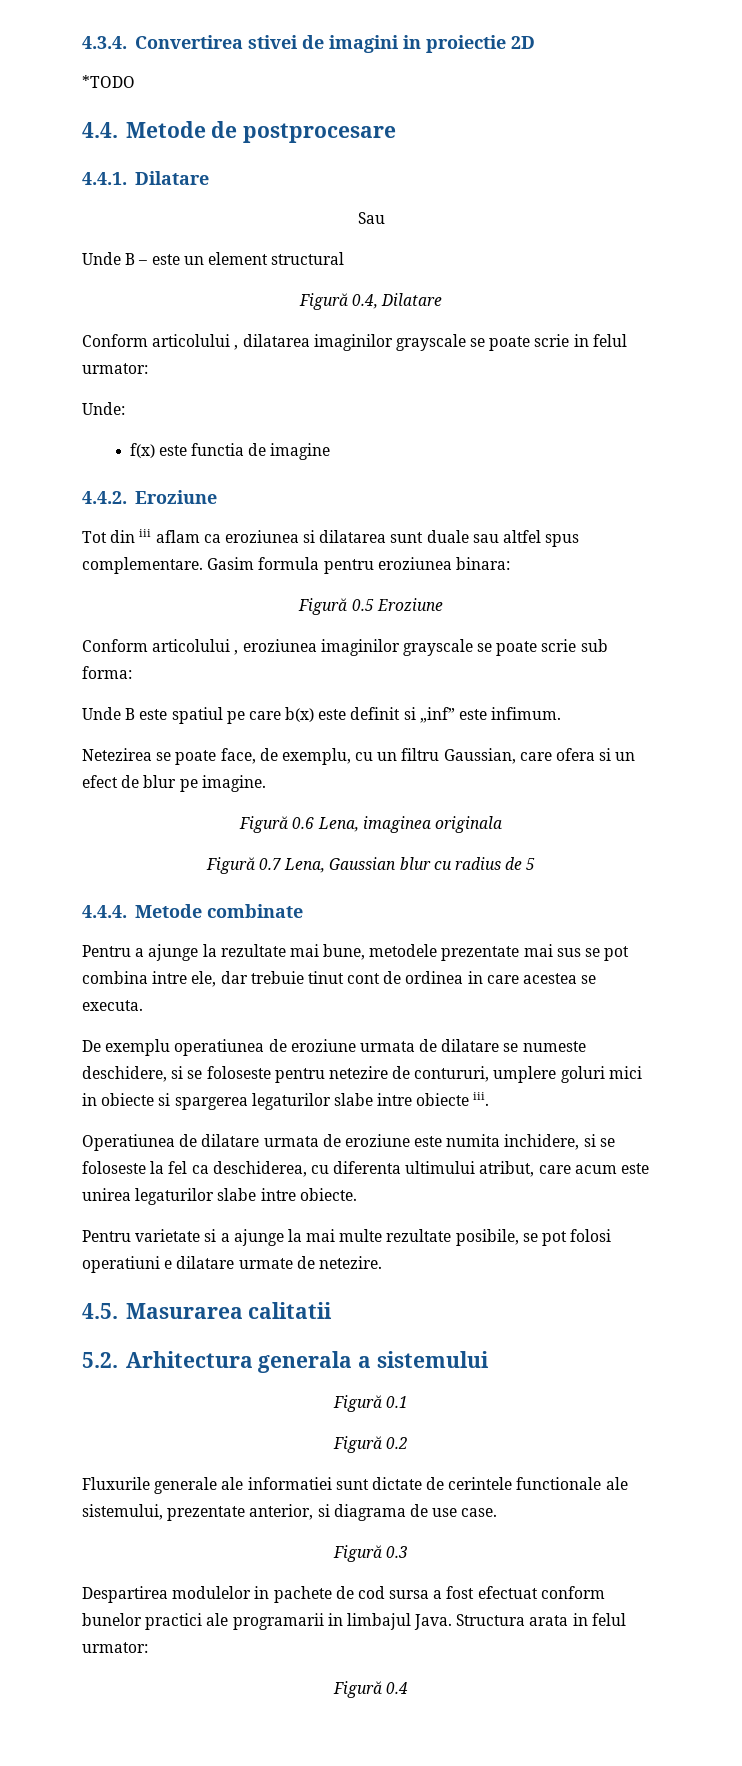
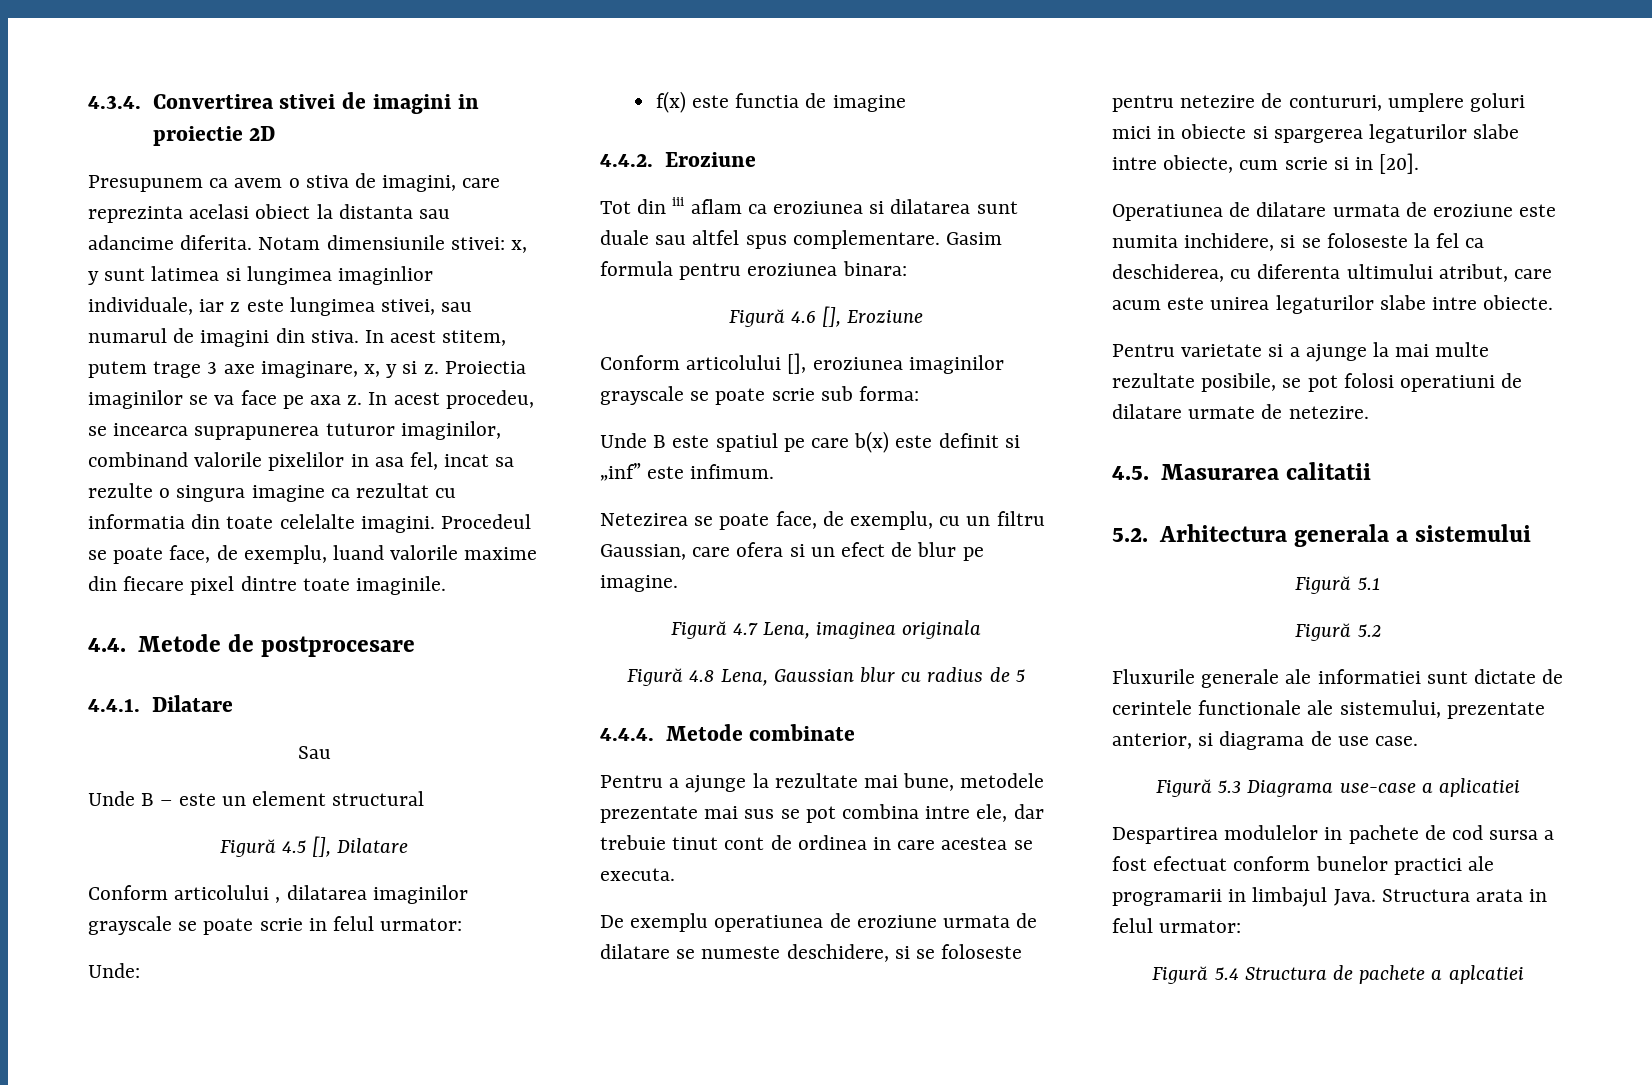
[82,75,135,88] *TODO -> [88,173,501,192] [88,204,451,223] [88,235,528,253] [88,266,434,285] [88,297,473,316] [88,328,507,347] [88,361,526,378] [88,390,534,409] [88,421,501,440] [88,452,515,471] [88,483,457,502] [88,514,532,533] [88,545,538,564] [88,576,447,595] Presupunem ca avem o stiva de imagini, care reprezinta acelasi obiect la distanta sau adancime diferita. Notam dimensiunile stivei: x, y sunt latimea si lungimea imaginlior individuale, iar z este lungimea stivei, sau numarul de imagini din stiva. In acest stitem, putem trage 3 axe imaginare, x, y si z. Proiectia imaginilor se va face pe axa z. In acest procedeu, se incearca suprapunerea tuturor imaginilor, combinand valorile pixelilor in asa fel, incat sa rezulte o singura imagine ca rezultat cu informatia din toate celelalte imagini. Procedeul se poate face, de exemplu, luand valorile maxime din fiecare pixel dintre toate imaginile.
[352,294,378,309] 0.4, -> [281,836,332,857] 4.5 [],
[351,599,374,611] 0.5 -> [790,306,842,327] 4.6 [],
[234,650,239,655] , -> [787,353,807,374] [],
[292,817,315,829] 0.6 -> [732,622,758,635] 4.7
[258,858,281,870] 0.7 -> [689,670,715,682] 4.8
[416,1092,490,1106] obiecte iii. -> [1163,153,1420,174] obiecte, cum scrie si in [20].
[164,1260,173,1269] e -> [1501,373,1523,388] de
[386,1396,409,1408] [332,1436,409,1453] 0.1 // Figură 0.2 -> [1357,577,1381,590] [1295,623,1381,641] 5.1 // Figură 5.2
[386,1546,409,1558] 0.3 -> [1218,778,1521,797] 5.3 Diagrama use-case a aplicatiei
[386,1682,409,1694] 0.4 -> [1214,965,1524,984] 5.4 Structura de pachete a aplcatiei

